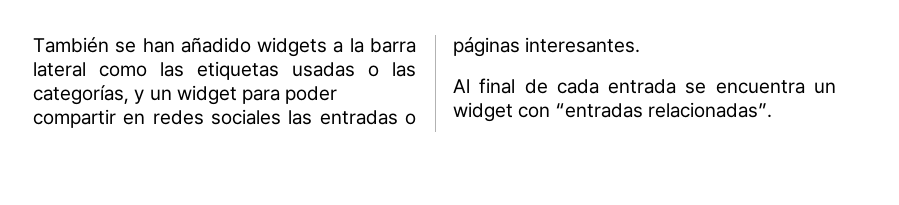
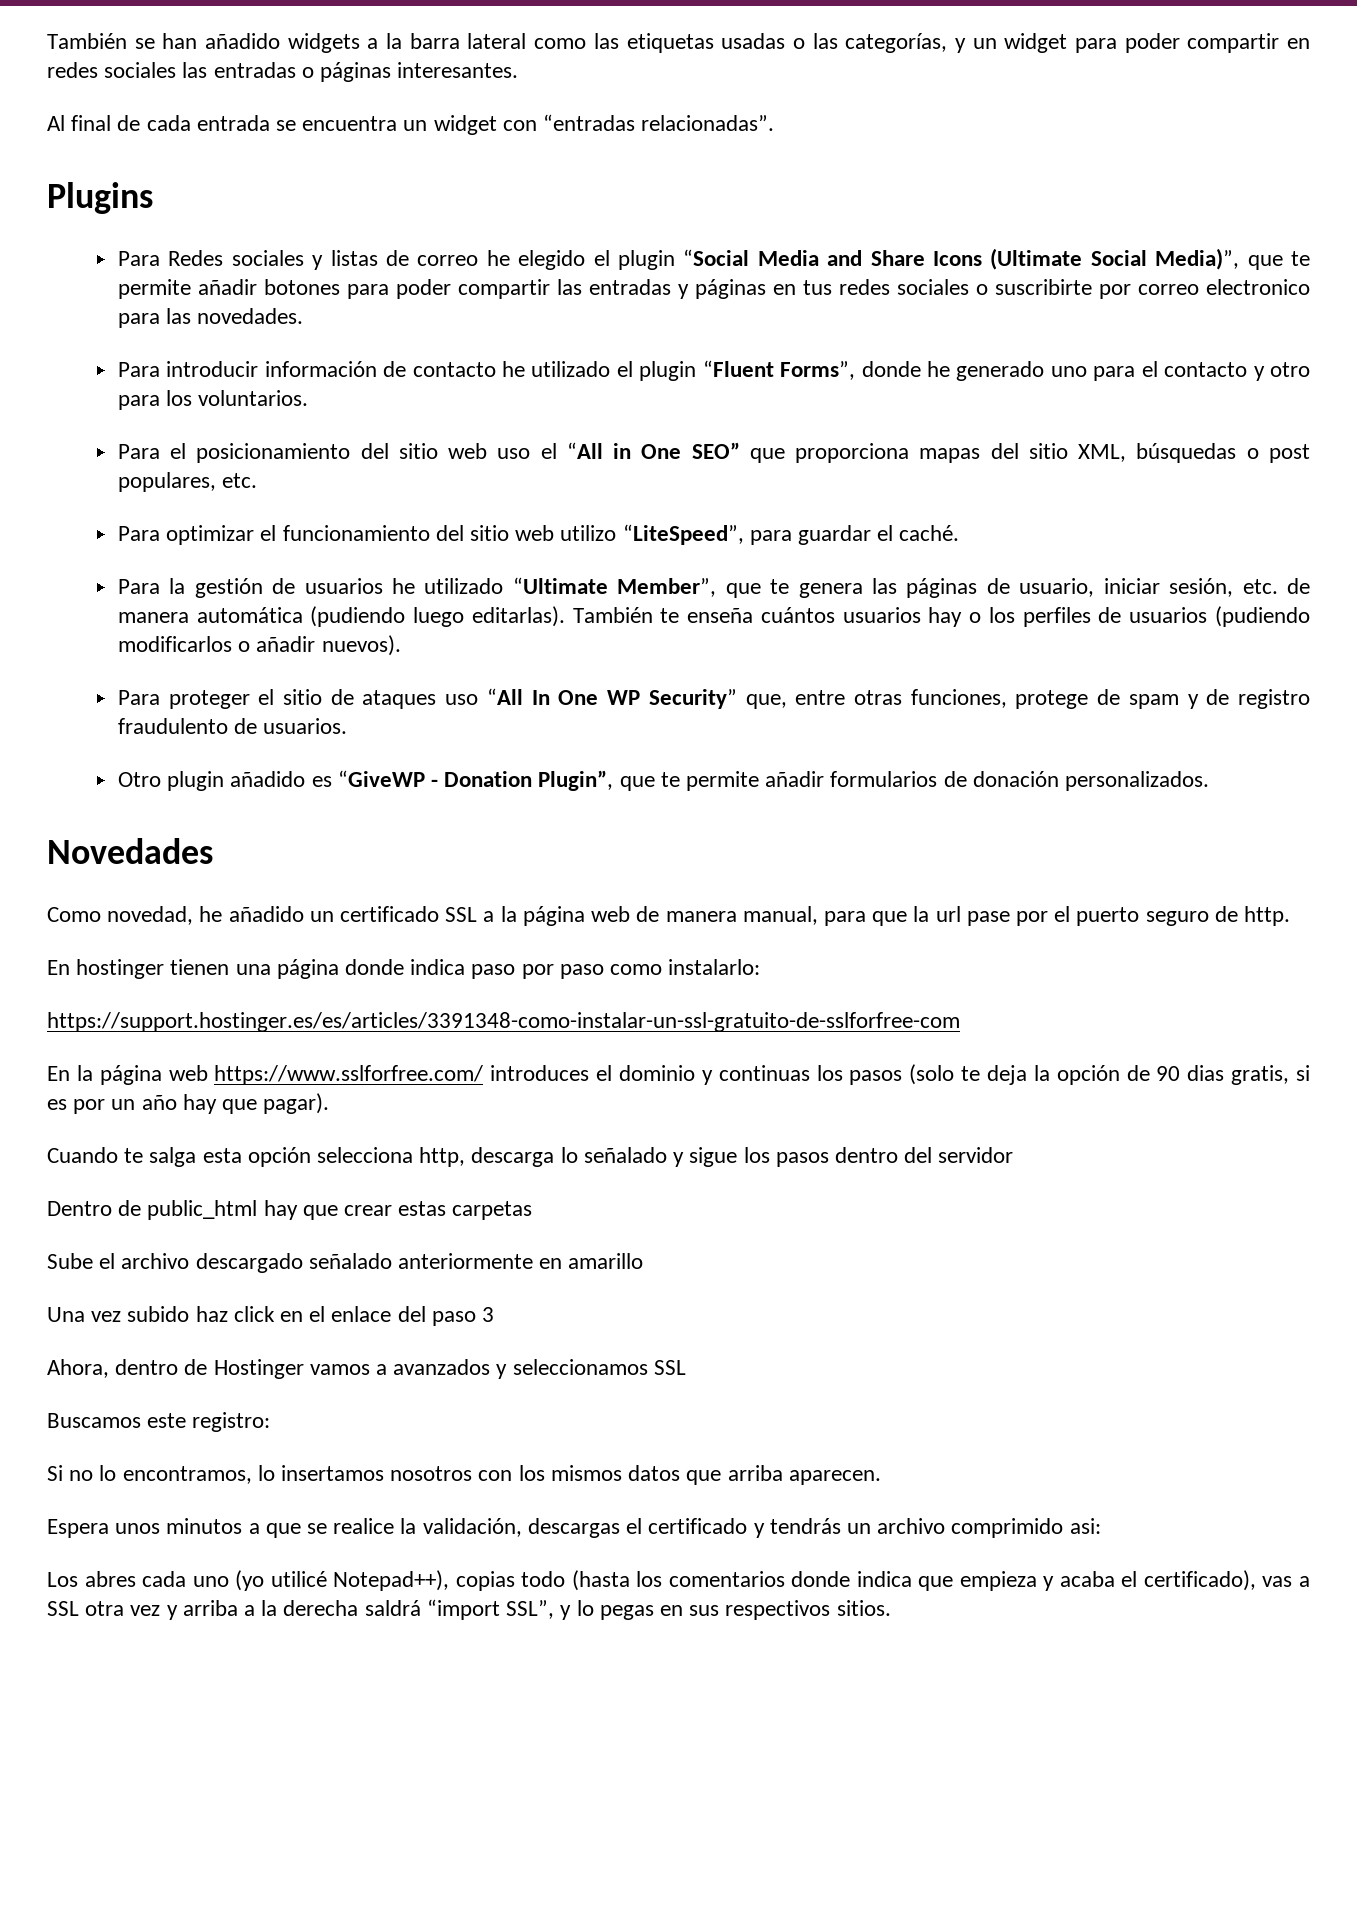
(772, 110) none -> [47,182,153,214] [117,248,1310,270] [117,279,1310,299] [117,308,304,328] [117,360,1310,381] [117,390,309,410] [117,442,1310,463] [117,472,258,492] [117,524,960,545] [117,577,1310,598] [117,606,1310,627] [117,635,401,656] [117,688,1310,709] [117,718,348,734] [117,770,1210,791] [47,838,213,864] [47,906,1291,926] [47,959,761,979] [47,1012,960,1032] [47,1064,1311,1085] [47,1093,330,1114] [47,1147,1014,1167] [47,1200,533,1220] [47,1253,644,1273] [47,1306,495,1326] [47,1359,686,1379] [47,1412,271,1432] [47,1465,881,1485] [47,1518,1101,1538] [47,1570,1311,1591] [47,1599,891,1620] // Plugins // Para Redes sociales y listas de correo he elegido el plugin “Social Media and Share Icons (Ultimate Social Media)”, que te permite añadir botones para poder compartir las entradas y páginas en tus redes sociales o suscribirte por correo electronico para las novedades. // Para introducir información de contacto he utilizado el plugin “Fluent Forms”, donde he generado uno para el contacto y otro para los voluntarios. // Para el posicionamiento del sitio web uso el “All in One SEO” que proporciona mapas del sitio XML, búsquedas o post populares, etc. // Para optimizar el funcionamiento del sitio web utilizo “LiteSpeed”, para guardar el caché. // Para la gestión de usuarios he utilizado “Ultimate Member”, que te genera las páginas de usuario, iniciar sesión, etc. de manera automática (pudiendo luego editarlas). También te enseña cuántos usuarios hay o los perfiles de usuarios (pudiendo modificarlos o añadir nuevos). // Para proteger el sitio de ataques uso “All In One WP Security” que, entre otras funciones, protege de spam y de registro fraudulento de usuarios. // Otro plugin añadido es “GiveWP - Donation Plugin”, que te permite añadir formularios de donación personalizados. // Novedades // Como novedad, he añadido un certificado SSL a la página web de manera manual, para que la url pase por el puerto seguro de http. // En hostinger tienen una página donde indica paso por paso como instalarlo: // https://support.hostinger.es/es/articles/3391348-como-instalar-un-ssl-gratuito-de-sslforfree-com // En la página web https://www.sslforfree.com/ introduces el dominio y continuas los pasos (solo te deja la opción de 90 dias gratis, si es por un año hay que pagar). // Cuando te salga esta opción selecciona http, descarga lo señalado y sigue los pasos dentro del servidor // Dentro de public_html hay que crear estas carpetas // Sube el archivo descargado señalado anteriormente en amarillo // Una vez subido haz click en el enlace del paso 3 // Ahora, dentro de Hostinger vamos a avanzados y seleccionamos SSL // Buscamos este registro: // Si no lo encontramos, lo insertamos nosotros con los mismos datos que arriba aparecen. // Espera unos minutos a que se realice la validación, descargas el certificado y tendrás un archivo comprimido asi: // Los abres cada uno (yo utilicé Notepad++), copias todo (hasta los comentarios donde indica que empieza y acaba el certificado), vas a SSL otra vez y arriba a la derecha saldrá “import SSL”, y lo pegas en sus respectivos sitios.

